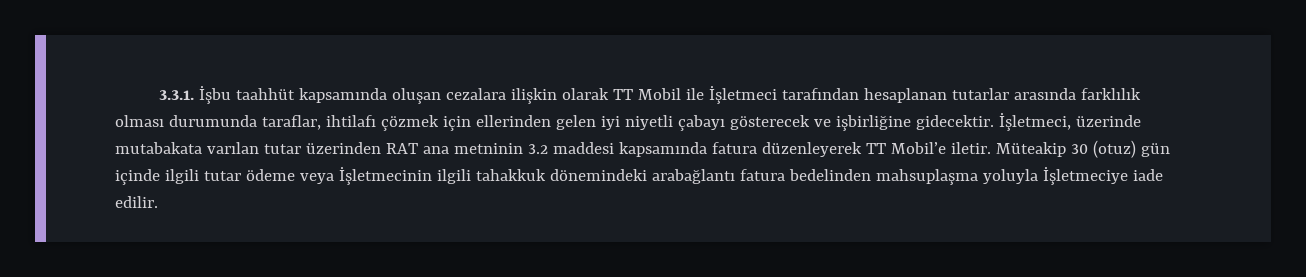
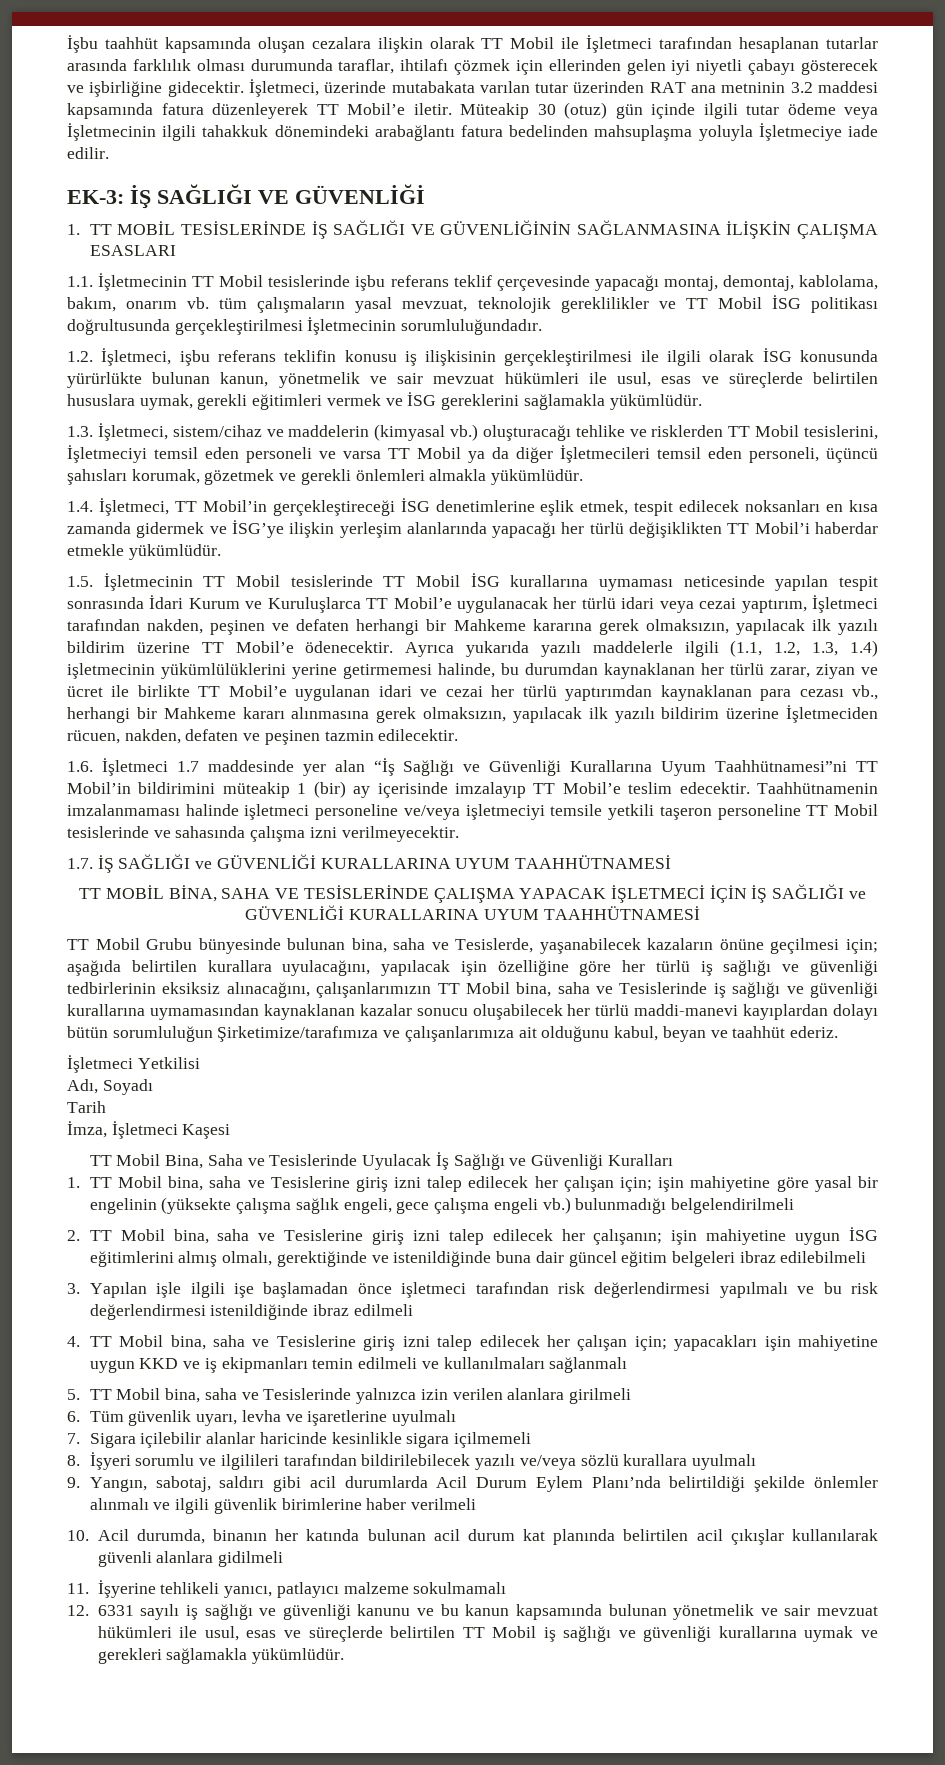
[159,90,195,100] 3.3.1. -> (67, 44) none
(158, 202) none -> [67,184,425,209] [67,220,878,239] [89,245,176,256] [67,273,879,291] [67,295,879,313] [67,317,543,335] [67,348,878,366] [67,372,879,388] [67,392,702,410] [67,423,878,441] [67,445,878,463] [67,469,584,485] [67,498,878,516] [67,520,878,538] [67,544,221,560] [67,573,878,591] [67,595,879,613] [67,619,879,635] [67,640,878,657] [67,663,878,679] [67,685,878,701] [67,705,879,723] [67,729,459,745] [67,758,878,776] [67,781,879,798] [67,804,879,820] [67,826,459,842] [67,854,672,873] [79,884,866,903] [245,905,700,920] [67,938,879,954] [67,960,878,976] [67,982,878,998] [67,1004,878,1020] [67,1026,838,1042] [67,1055,200,1073] [67,1079,153,1095] [67,1101,106,1113] [67,1121,231,1139] [89,1152,673,1170] [67,1176,879,1192] [89,1197,794,1214] [67,1227,878,1245] [89,1251,867,1267] [67,1282,878,1298] [89,1304,413,1320] [67,1335,878,1351] [89,1357,628,1373] [67,1388,631,1404] [67,1410,457,1426] [67,1432,532,1448] [67,1452,756,1470] [67,1476,878,1492] [89,1498,477,1514] [67,1529,878,1545] [97,1551,284,1567] [67,1580,507,1598] [67,1604,879,1620] [97,1626,878,1642] [97,1648,345,1664] // EK-3: İŞ SAĞLIĞI VE GÜVENLİĞİ // 1. TT MOBİL TESİSLERİNDE İŞ SAĞLIĞI VE GÜVENLİĞİNİN SAĞLANMASINA İLİŞKİN ÇALIŞMA ESASLARI // 1.1. İşletmecinin TT Mobil tesislerinde işbu referans teklif çerçevesinde yapacağı montaj, demontaj, kablolama, bakım, onarım vb. tüm çalışmaların yasal mevzuat, teknolojik gereklilikler ve TT Mobil İSG politikası doğrultusunda gerçekleştirilmesi İşletmecinin sorumluluğundadır. // 1.2. İşletmeci, işbu referans teklifin konusu iş ilişkisinin gerçekleştirilmesi ile ilgili olarak İSG konusunda yürürlükte bulunan kanun, yönetmelik ve sair mevzuat hükümleri ile usul, esas ve süreçlerde belirtilen hususlara uymak, gerekli eğitimleri vermek ve İSG gereklerini sağlamakla yükümlüdür. // 1.3. İşletmeci, sistem/cihaz ve maddelerin (kimyasal vb.) oluşturacağı tehlike ve risklerden TT Mobil tesislerini, İşletmeciyi temsil eden personeli ve varsa TT Mobil ya da diğer İşletmecileri temsil eden personeli, üçüncü şahısları korumak, gözetmek ve gerekli önlemleri almakla yükümlüdür. // 1.4. İşletmeci, TT Mobil’in gerçekleştireceği İSG denetimlerine eşlik etmek, tespit edilecek noksanları en kısa zamanda gidermek ve İSG’ye ilişkin yerleşim alanlarında yapacağı her türlü değişiklikten TT Mobil’i haberdar etmekle yükümlüdür. // 1.5. İşletmecinin TT Mobil tesislerinde TT Mobil İSG kurallarına uymaması neticesinde yapılan tespit sonrasında İdari Kurum ve Kuruluşlarca TT Mobil’e uygulanacak her türlü idari veya cezai yaptırım, İşletmeci tarafından nakden, peşinen ve defaten herhangi bir Mahkeme kararına gerek olmaksızın, yapılacak ilk yazılı bildirim üzerine TT Mobil’e ödenecektir. Ayrıca yukarıda yazılı maddelerle ilgili (1.1, 1.2, 1.3, 1.4) işletmecinin yükümlülüklerini yerine getirmemesi halinde, bu durumdan kaynaklanan her türlü zarar, ziyan ve ücret ile birlikte TT Mobil’e uygulanan idari ve cezai her türlü yaptırımdan kaynaklanan para cezası vb., herhangi bir Mahkeme kararı alınmasına gerek olmaksızın, yapılacak ilk yazılı bildirim üzerine İşletmeciden rücuen, nakden, defaten ve peşinen tazmin edilecektir. // 1.6. İşletmeci 1.7 maddesinde yer alan “İş Sağlığı ve Güvenliği Kurallarına Uyum Taahhütnamesi”ni TT Mobil’in bildirimini müteakip 1 (bir) ay içerisinde imzalayıp TT Mobil’e teslim edecektir. Taahhütnamenin imzalanmaması halinde işletmeci personeline ve/veya işletmeciyi temsile yetkili taşeron personeline TT Mobil tesislerinde ve sahasında çalışma izni verilmeyecektir. // 1.7. İŞ SAĞLIĞI ve GÜVENLİĞİ KURALLARINA UYUM TAAHHÜTNAMESİ // TT MOBİL BİNA, SAHA VE TESİSLERİNDE ÇALIŞMA YAPACAK İŞLETMECİ İÇİN İŞ SAĞLIĞI ve GÜVENLİĞİ KURALLARINA UYUM TAAHHÜTNAMESİ // TT Mobil Grubu bünyesinde bulunan bina, saha ve Tesislerde, yaşanabilecek kazaların önüne geçilmesi için; aşağıda belirtilen kurallara uyulacağını, yapılacak işin özelliğine göre her türlü iş sağlığı ve güvenliği tedbirlerinin eksiksiz alınacağını, çalışanlarımızın TT Mobil bina, saha ve Tesislerinde iş sağlığı ve güvenliği kurallarına uymamasından kaynaklanan kazalar sonucu oluşabilecek her türlü maddi-manevi kayıplardan dolayı bütün sorumluluğun Şirketimize/tarafımıza ve çalışanlarımıza ait olduğunu kabul, beyan ve taahhüt ederiz. // İşletmeci Yetkilisi // Adı, Soyadı // Tarih // İmza, İşletmeci Kaşesi // TT Mobil Bina, Saha ve Tesislerinde Uyulacak İş Sağlığı ve Güvenliği Kuralları // 1. TT Mobil bina, saha ve Tesislerine giriş izni talep edilecek her çalışan için; işin mahiyetine göre yasal bir engelinin (yüksekte çalışma sağlık engeli, gece çalışma engeli vb.) bulunmadığı belgelendirilmeli // 2. TT Mobil bina, saha ve Tesislerine giriş izni talep edilecek her çalışanın; işin mahiyetine uygun İSG eğitimlerini almış olmalı, gerektiğinde ve istenildiğinde buna dair güncel eğitim belgeleri ibraz edilebilmeli // 3. Yapılan işle ilgili işe başlamadan önce işletmeci tarafından risk değerlendirmesi yapılmalı ve bu risk değerlendirmesi istenildiğinde ibraz edilmeli // 4. TT Mobil bina, saha ve Tesislerine giriş izni talep edilecek her çalışan için; yapacakları işin mahiyetine uygun KKD ve iş ekipmanları temin edilmeli ve kullanılmaları sağlanmalı // 5. TT Mobil bina, saha ve Tesislerinde yalnızca izin verilen alanlara girilmeli // 6. Tüm güvenlik uyarı, levha ve işaretlerine uyulmalı // 7. Sigara içilebilir alanlar haricinde kesinlikle sigara içilmemeli // 8. İşyeri sorumlu ve ilgilileri tarafından bildirilebilecek yazılı ve/veya sözlü kurallara uyulmalı // 9. Yangın, sabotaj, saldırı gibi acil durumlarda Acil Durum Eylem Planı’nda belirtildiği şekilde önlemler alınmalı ve ilgili güvenlik birimlerine haber verilmeli // 10. Acil durumda, binanın her katında bulunan acil durum kat planında belirtilen acil çıkışlar kullanılarak güvenli alanlara gidilmeli // 11. İşyerine tehlikeli yanıcı, patlayıcı malzeme sokulmamalı // 12. 6331 sayılı iş sağlığı ve güvenliği kanunu ve bu kanun kapsamında bulunan yönetmelik ve sair mevzuat hükümleri ile usul, esas ve süreçlerde belirtilen TT Mobil iş sağlığı ve güvenliği kurallarına uymak ve gerekleri sağlamakla yükümlüdür.

